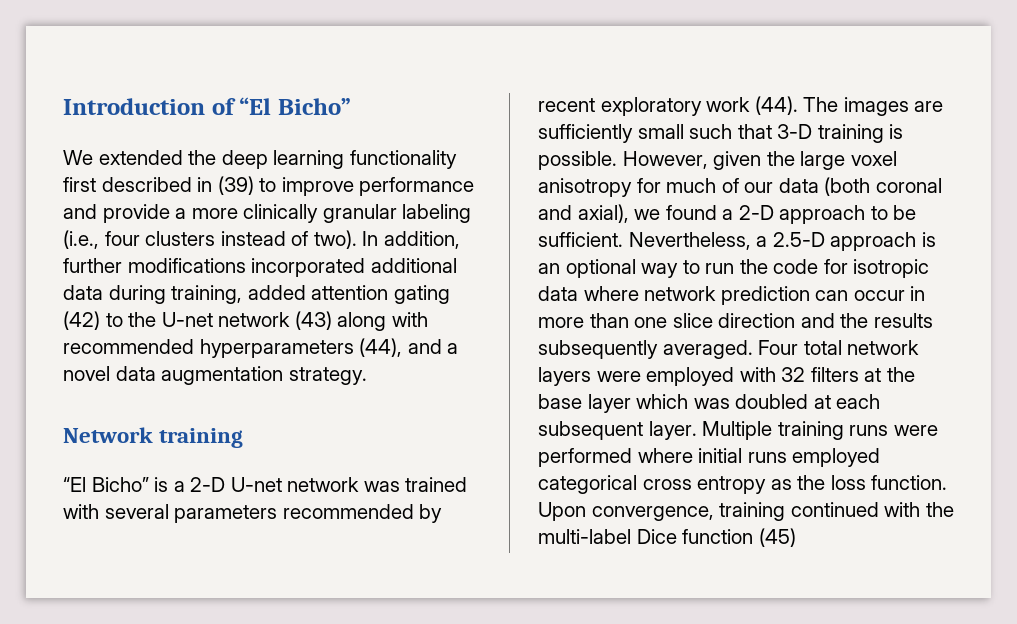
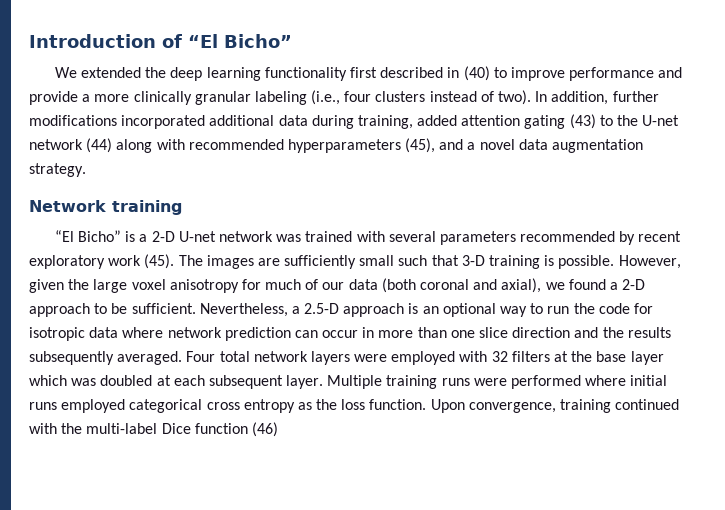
[217,176,254,195] (39) -> [463,66,490,81] (40)
[63,311,100,330] (42) -> [569,114,596,129] (43)
[294,311,332,330] (43) -> [86,138,113,153] (44)
[359,338,403,357] (44), -> [405,138,436,153] (45),
[754,96,798,115] (44). -> [144,254,175,269] (45).
[758,528,796,547] (45) -> [251,422,278,437] (46)

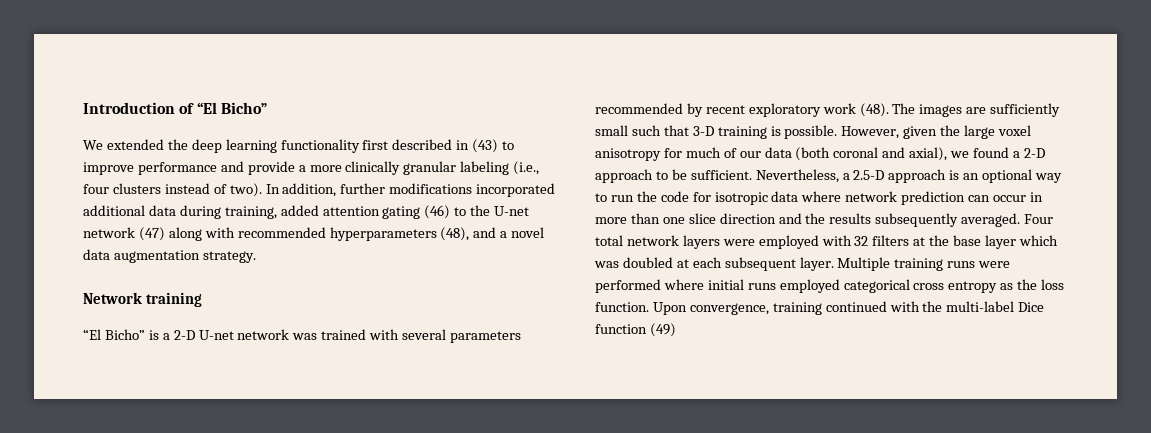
[463,66,490,81] (40) -> [472,139,499,153] (43)
[569,114,596,129] (43) -> [424,205,451,219] (46)
[86,138,113,153] (44) -> [138,227,165,241] (47)
[405,138,436,153] (45), -> [440,227,470,241] (48),
[144,254,175,269] (45). -> [859,103,889,117] (48).
[251,422,278,437] (46) -> [649,323,676,337] (49)

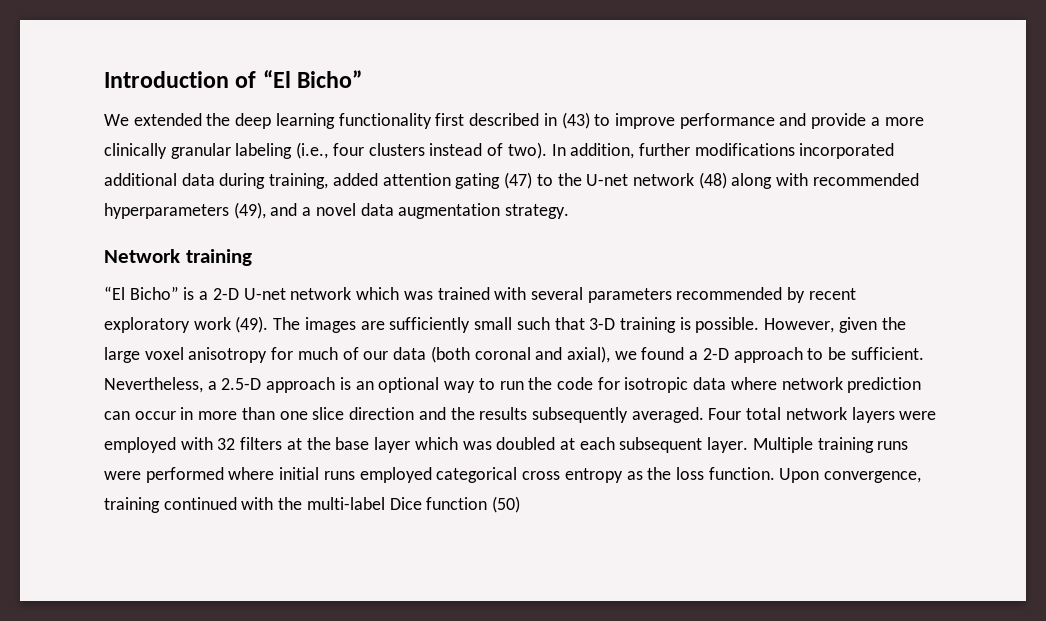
[424,205,451,219] (46) -> [504,172,533,189] (47)
[138,227,165,241] (47) -> [698,172,727,189] (48)
[440,227,470,241] (48), -> [233,202,266,219] (49),
(290, 334) none -> [356,287,400,300] which
[859,103,889,117] (48). -> [235,316,269,333] (49).
[649,323,676,337] (49) -> [492,496,521,513] (50)

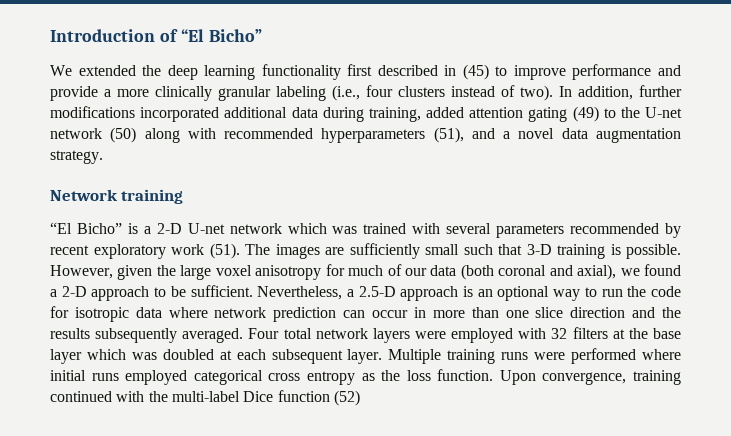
[561,112,590,129] (43) -> [462,64,489,80] (45)
[504,172,533,189] (47) -> [572,106,599,122] (49)
[698,172,727,189] (48) -> [110,127,137,143] (50)
[233,202,266,219] (49), -> [433,127,464,143] (51),
[235,316,269,333] (49). -> [209,243,240,259] (51).
[492,496,521,513] (50) -> [333,390,360,406] (52)

